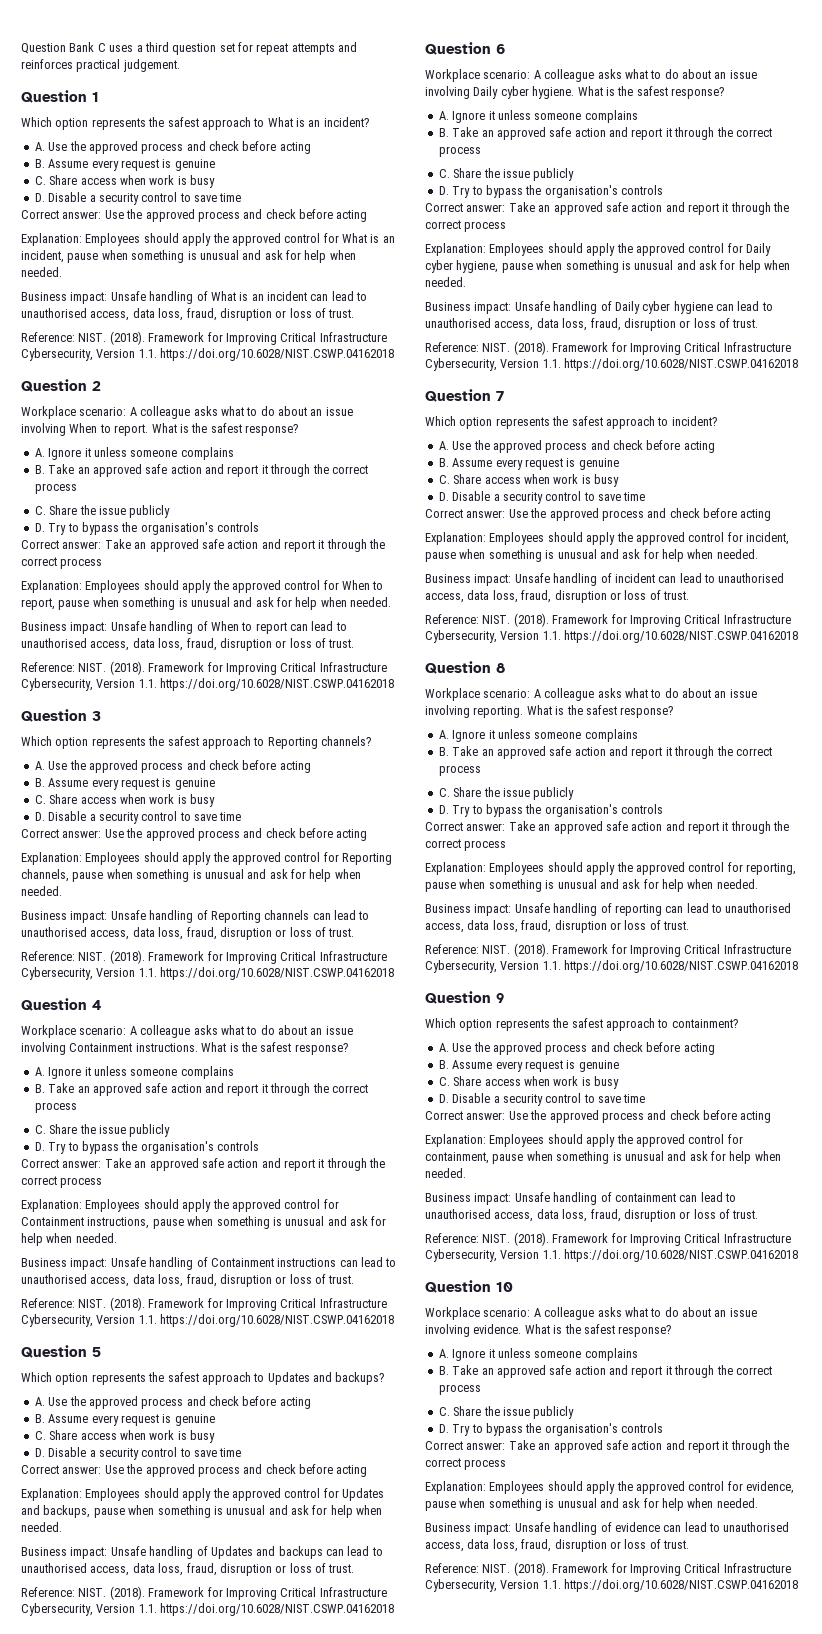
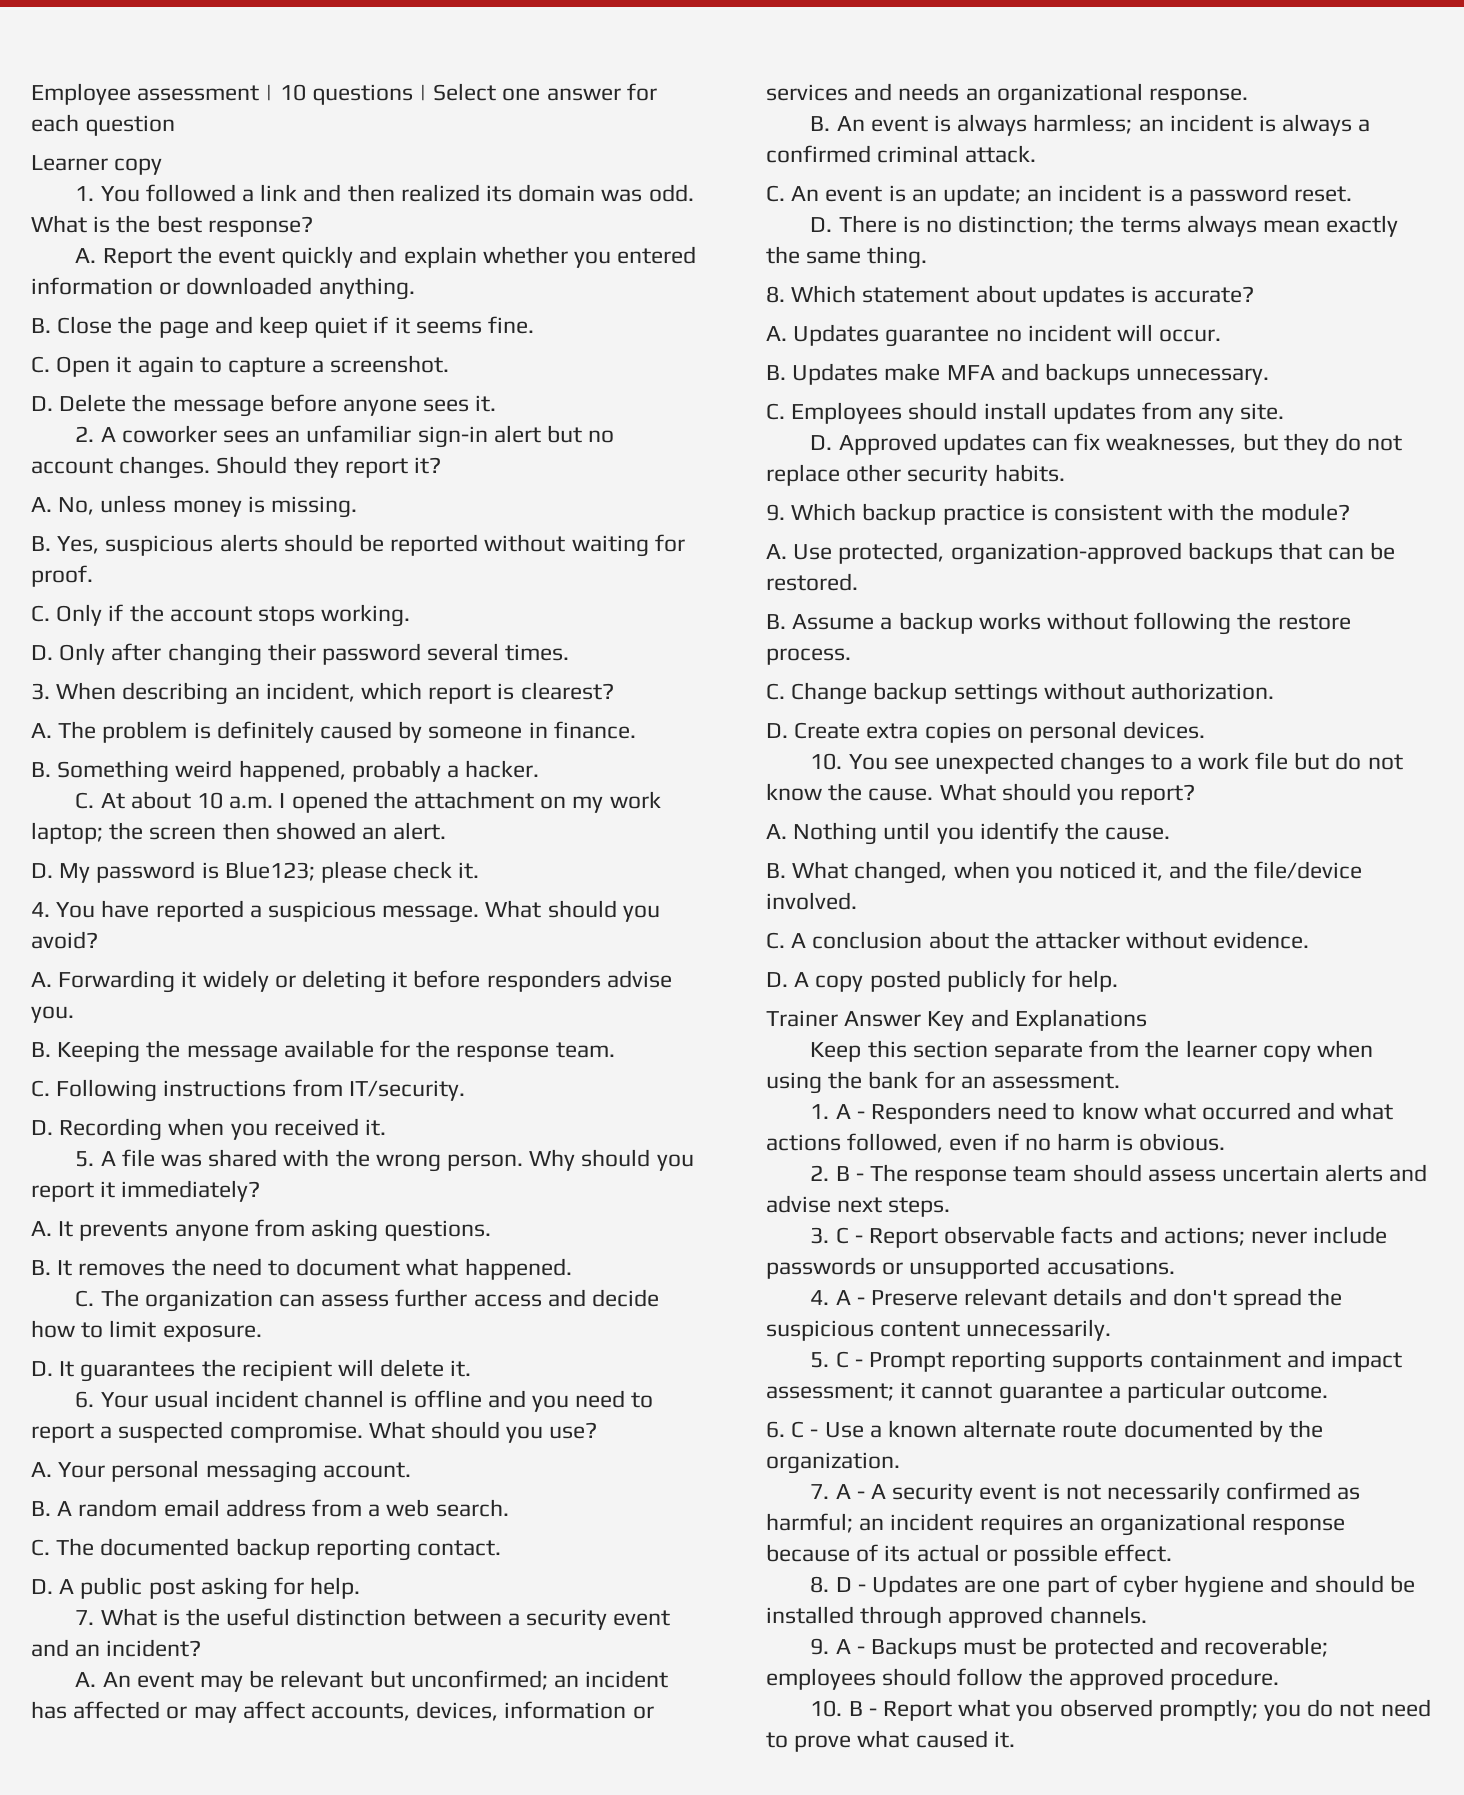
[21,42,358,55] [21,59,180,72] [21,90,99,103] [21,117,369,130] [34,141,311,154] [34,159,215,171] [34,175,215,188] [34,192,242,205] [21,209,368,222] [21,233,395,246] [21,250,356,263] [21,267,62,277] [21,291,368,304] [21,308,355,321] [21,331,387,345] [21,348,395,361] [21,379,101,392] [21,406,353,419] [21,423,298,436] [34,447,234,460] [34,464,368,477] [34,483,77,494] [34,505,171,518] [34,522,259,535] [21,539,386,552] [21,557,103,569] [21,580,384,593] [21,597,392,610] [21,621,347,634] [21,638,355,651] [21,661,387,675] [21,678,395,691] [21,709,101,722] [21,736,371,749] [34,760,311,773] [34,778,215,790] [34,794,215,807] [34,811,242,824] [21,828,368,841] [21,852,392,865] [21,869,361,882] [21,886,62,896] [21,910,370,923] [21,927,355,940] [21,950,387,964] [21,967,395,980] [21,998,101,1011] [21,1025,353,1038] [21,1042,348,1055] [34,1066,234,1079] [34,1083,368,1096] [34,1102,77,1113] [34,1124,171,1137] [34,1141,259,1154] [21,1158,386,1171] [21,1176,103,1188] [21,1199,339,1212] [21,1216,387,1229] [21,1233,117,1246] [21,1257,397,1270] [21,1274,355,1287] [21,1297,387,1311] [21,1314,395,1327] [21,1345,101,1358] [21,1372,385,1385] [34,1396,311,1409] [34,1414,215,1426] [34,1430,215,1443] [34,1447,242,1460] [21,1464,368,1477] [21,1488,384,1501] [21,1505,383,1518] [21,1522,62,1532] [21,1546,383,1559] [21,1563,355,1576] [21,1586,387,1600] [21,1603,395,1616] [425,42,505,55] [425,69,757,82] [425,86,724,99] [438,110,638,123] [438,127,772,140] [438,146,481,157] [438,168,575,181] [438,185,663,198] [425,202,790,215] [425,220,507,232] [425,243,771,256] [425,260,791,273] [425,277,466,287] [425,301,773,314] [425,318,759,331] [425,341,791,355] [425,358,799,371] [425,389,504,402] [425,416,717,429] [438,440,715,453] [438,458,619,470] [438,474,619,487] [438,491,646,504] [425,508,772,521] [425,532,789,545] [425,549,758,562] [425,573,785,586] [425,590,689,603] [425,613,791,627] [425,630,799,643] [425,661,505,674] [425,688,757,701] [425,705,674,718] [438,729,638,742] [438,746,772,759] [438,765,481,776] [438,787,575,800] [438,804,663,817] [425,821,790,834] [425,839,507,851] [425,862,796,875] [425,879,758,892] [425,903,792,916] [425,920,689,933] [425,943,791,957] [425,960,799,973] [425,991,504,1004] [425,1018,738,1031] [438,1042,715,1055] [438,1060,619,1072] [438,1076,619,1089] [438,1093,646,1106] [425,1110,772,1123] [425,1134,743,1147] [425,1151,781,1164] [425,1168,466,1178] [425,1192,736,1205] [425,1209,759,1222] [425,1232,791,1246] [425,1249,799,1262] [425,1280,513,1293] [425,1307,757,1320] [425,1324,672,1337] [438,1348,638,1361] [438,1365,772,1378] [438,1384,481,1395] [438,1406,575,1419] [438,1423,663,1436] [425,1440,790,1453] [425,1458,507,1470] [425,1481,794,1494] [425,1498,758,1511] [425,1522,790,1535] [425,1539,689,1552] [425,1562,791,1576] [425,1579,799,1592] Question Bank C uses a third question set for repeat attempts and reinforces practical judgement. // Question 1 // Which option represents the safest approach to What is an incident? // A. Use the approved process and check before acting // B. Assume every request is genuine // C. Share access when work is busy // D. Disable a security control to save time // Correct answer: Use the approved process and check before acting // Explanation: Employees should apply the approved control for What is an incident, pause when something is unusual and ask for help when needed. // Business impact: Unsafe handling of What is an incident can lead to unauthorised access, data loss, fraud, disruption or loss of trust. // Reference: NIST. (2018). Framework for Improving Critical Infrastructure Cybersecurity, Version 1.1. https://doi.org/10.6028/NIST.CSWP.04162018 // Question 2 // Workplace scenario: A colleague asks what to do about an issue involving When to report. What is the safest response? // A. Ignore it unless someone complains // B. Take an approved safe action and report it through the correct process // C. Share the issue publicly // D. Try to bypass the organisation's controls // Correct answer: Take an approved safe action and report it through the correct process // Explanation: Employees should apply the approved control for When to report, pause when something is unusual and ask for help when needed. // Business impact: Unsafe handling of When to report can lead to unauthorised access, data loss, fraud, disruption or loss of trust. // Reference: NIST. (2018). Framework for Improving Critical Infrastructure Cybersecurity, Version 1.1. https://doi.org/10.6028/NIST.CSWP.04162018 // Question 3 // Which option represents the safest approach to Reporting channels? // A. Use the approved process and check before acting // B. Assume every request is genuine // C. Share access when work is busy // D. Disable a security control to save time // Correct answer: Use the approved process and check before acting // Explanation: Employees should apply the approved control for Reporting channels, pause when something is unusual and ask for help when needed. // Business impact: Unsafe handling of Reporting channels can lead to unauthorised access, data loss, fraud, disruption or loss of trust. // Reference: NIST. (2018). Framework for Improving Critical Infrastructure Cybersecurity, Version 1.1. https://doi.org/10.6028/NIST.CSWP.04162018 // Question 4 // Workplace scenario: A colleague asks what to do about an issue involving Containment instructions. What is the safest response? // A. Ignore it unless someone complains // B. Take an approved safe action and report it through the correct process // C. Share the issue publicly // D. Try to bypass the organisation's controls // Correct answer: Take an approved safe action and report it through the correct process // Explanation: Employees should apply the approved control for Containment instructions, pause when something is unusual and ask for help when needed. // Business impact: Unsafe handling of Containment instructions can lead to unauthorised access, data loss, fraud, disruption or loss of trust. // Reference: NIST. (2018). Framework for Improving Critical Infrastructure Cybersecurity, Version 1.1. https://doi.org/10.6028/NIST.CSWP.04162018 // Question 5 // Which option represents the safest approach to Updates and backups? // A. Use the approved process and check before acting // B. Assume every request is genuine // C. Share access when work is busy // D. Disable a security control to save time // Correct answer: Use the approved process and check before acting // Explanation: Employees should apply the approved control for Updates and backups, pause when something is unusual and ask for help when needed. // Business impact: Unsafe handling of Updates and backups can lead to unauthorised access, data loss, fraud, disruption or loss of trust. // Reference: NIST. (2018). Framework for Improving Critical Infrastructure Cybersecurity, Version 1.1. https://doi.org/10.6028/NIST.CSWP.04162018 // Question 6 // Workplace scenario: A colleague asks what to do about an issue involving Daily cyber hygiene. What is the safest response? // A. Ignore it unless someone complains // B. Take an approved safe action and report it through the correct process // C. Share the issue publicly // D. Try to bypass the organisation's controls // Correct answer: Take an approved safe action and report it through the correct process // Explanation: Employees should apply the approved control for Daily cyber hygiene, pause when something is unusual and ask for help when needed. // Business impact: Unsafe handling of Daily cyber hygiene can lead to unauthorised access, data loss, fraud, disruption or loss of trust. // Reference: NIST. (2018). Framework for Improving Critical Infrastructure Cybersecurity, Version 1.1. https://doi.org/10.6028/NIST.CSWP.04162018 // Question 7 // Which option represents the safest approach to incident? // A. Use the approved process and check before acting // B. Assume every request is genuine // C. Share access when work is busy // D. Disable a security control to save time // Correct answer: Use the approved process and check before acting // Explanation: Employees should apply the approved control for incident, pause when something is unusual and ask for help when needed. // Business impact: Unsafe handling of incident can lead to unauthorised access, data loss, fraud, disruption or loss of trust. // Reference: NIST. (2018). Framework for Improving Critical Infrastructure Cybersecurity, Version 1.1. https://doi.org/10.6028/NIST.CSWP.04162018 // Question 8 // Workplace scenario: A colleague asks what to do about an issue involving reporting. What is the safest response? // A. Ignore it unless someone complains // B. Take an approved safe action and report it through the correct process // C. Share the issue publicly // D. Try to bypass the organisation's controls // Correct answer: Take an approved safe action and report it through the correct process // Explanation: Employees should apply the approved control for reporting, pause when something is unusual and ask for help when needed. // Business impact: Unsafe handling of reporting can lead to unauthorised access, data loss, fraud, disruption or loss of trust. // Reference: NIST. (2018). Framework for Improving Critical Infrastructure Cybersecurity, Version 1.1. https://doi.org/10.6028/NIST.CSWP.04162018 // Question 9 // Which option represents the safest approach to containment? // A. Use the approved process and check before acting // B. Assume every request is genuine // C. Share access when work is busy // D. Disable a security control to save time // Correct answer: Use the approved process and check before acting // Explanation: Employees should apply the approved control for containment, pause when something is unusual and ask for help when needed. // Business impact: Unsafe handling of containment can lead to unauthorised access, data loss, fraud, disruption or loss of trust. // Reference: NIST. (2018). Framework for Improving Critical Infrastructure Cybersecurity, Version 1.1. https://doi.org/10.6028/NIST.CSWP.04162018 // Question 10 // Workplace scenario: A colleague asks what to do about an issue involving evidence. What is the safest response? // A. Ignore it unless someone complains // B. Take an approved safe action and report it through the correct process // C. Share the issue publicly // D. Try to bypass the organisation's controls // Correct answer: Take an approved safe action and report it through the correct process // Explanation: Employees should apply the approved control for evidence, pause when something is unusual and ask for help when needed. // Business impact: Unsafe handling of evidence can lead to unauthorised access, data loss, fraud, disruption or loss of trust. // Reference: NIST. (2018). Framework for Improving Critical Infrastructure Cybersecurity, Version 1.1. https://doi.org/10.6028/NIST.CSWP.04162018 -> [31,83,657,105] [31,114,176,136] [31,155,163,175] [75,184,694,202] [31,215,313,237] [75,246,697,268] [31,277,415,300] [31,316,535,339] [31,355,450,378] [31,394,497,417] [75,425,615,448] [31,456,442,479] [31,495,358,518] [31,534,685,557] [31,565,93,587] [31,604,411,627] [31,643,570,666] [31,682,614,705] [31,721,636,743] [31,760,540,783] [75,791,661,813] [31,822,447,844] [31,861,480,883] [31,900,660,923] [31,931,98,949] [31,970,672,993] [31,1006,74,1023] [31,1040,615,1063] [31,1079,465,1102] [31,1118,387,1141] [75,1149,694,1172] [31,1180,261,1202] [31,1219,492,1242] [31,1258,572,1280] [75,1289,659,1312] [31,1320,262,1342] [31,1359,472,1382] [75,1390,654,1412] [31,1421,598,1443] [31,1460,411,1483] [31,1499,509,1517] [31,1538,502,1561] [31,1577,361,1600] [75,1608,671,1630] [31,1639,202,1657] [75,1670,669,1692] [31,1701,654,1723] [766,83,1249,106] [810,114,1371,136] [766,145,1037,163] [766,184,1353,206] [810,215,1399,237] [766,246,928,269] [766,285,1255,307] [766,324,1222,347] [766,363,1270,385] [766,402,1285,424] [810,433,1403,455] [766,464,1065,486] [766,503,1350,525] [766,542,1396,565] [766,573,858,591] [766,612,1351,635] [766,648,851,665] [766,682,1275,705] [766,721,1206,743] [810,752,1403,775] [766,783,1196,805] [766,822,1171,845] [766,861,1362,884] [766,892,857,910] [766,931,1310,949] [766,970,1119,992] [766,1009,1147,1031] [810,1040,1373,1062] [766,1071,1121,1094] [810,1102,1394,1124] [766,1133,1226,1153] [810,1164,1428,1186] [766,1195,951,1217] [810,1226,1388,1248] [766,1257,1175,1279] [810,1288,1343,1310] [766,1319,1112,1341] [810,1350,1402,1373] [766,1381,1329,1404] [766,1420,1324,1442] [766,1452,900,1474] [810,1482,1361,1504] [766,1513,1346,1536] [766,1544,1173,1566] [810,1575,1415,1598] [766,1606,1147,1629] [810,1637,1328,1659] [766,1668,1280,1690] [810,1699,1431,1721] [766,1730,1015,1752] Employee assessment | 10 questions | Select one answer for each question // Learner copy // 1. You followed a link and then realized its domain was odd. What is the best response? // A. Report the event quickly and explain whether you entered information or downloaded anything. // B. Close the page and keep quiet if it seems fine. // C. Open it again to capture a screenshot. // D. Delete the message before anyone sees it. // 2. A coworker sees an unfamiliar sign-in alert but no account changes. Should they report it? // A. No, unless money is missing. // B. Yes, suspicious alerts should be reported without waiting for proof. // C. Only if the account stops working. // D. Only after changing their password several times. // 3. When describing an incident, which report is clearest? // A. The problem is definitely caused by someone in finance. // B. Something weird happened, probably a hacker. // C. At about 10 a.m. I opened the attachment on my work laptop; the screen then showed an alert. // D. My password is Blue123; please check it. // 4. You have reported a suspicious message. What should you avoid? // A. Forwarding it widely or deleting it before responders advise you. // B. Keeping the message available for the response team. // C. Following instructions from IT/security. // D. Recording when you received it. // 5. A file was shared with the wrong person. Why should you report it immediately? // A. It prevents anyone from asking questions. // B. It removes the need to document what happened. // C. The organization can assess further access and decide how to limit exposure. // D. It guarantees the recipient will delete it. // 6. Your usual incident channel is offline and you need to report a suspected compromise. What should you use? // A. Your personal messaging account. // B. A random email address from a web search. // C. The documented backup reporting contact. // D. A public post asking for help. // 7. What is the useful distinction between a security event and an incident? // A. An event may be relevant but unconfirmed; an incident has affected or may affect accounts, devices, information or services and needs an organizational response. // B. An event is always harmless; an incident is always a confirmed criminal attack. // C. An event is an update; an incident is a password reset. // D. There is no distinction; the terms always mean exactly the same thing. // 8. Which statement about updates is accurate? // A. Updates guarantee no incident will occur. // B. Updates make MFA and backups unnecessary. // C. Employees should install updates from any site. // D. Approved updates can fix weaknesses, but they do not replace other security habits. // 9. Which backup practice is consistent with the module? // A. Use protected, organization-approved backups that can be restored. // B. Assume a backup works without following the restore process. // C. Change backup settings without authorization. // D. Create extra copies on personal devices. // 10. You see unexpected changes to a work file but do not know the cause. What should you report? // A. Nothing until you identify the cause. // B. What changed, when you noticed it, and the file/device involved. // C. A conclusion about the attacker without evidence. // D. A copy posted publicly for help. // Trainer Answer Key and Explanations // Keep this section separate from the learner copy when using the bank for an assessment. // 1. A - Responders need to know what occurred and what actions followed, even if no harm is obvious. // 2. B - The response team should assess uncertain alerts and advise next steps. // 3. C - Report observable facts and actions; never include passwords or unsupported accusations. // 4. A - Preserve relevant details and don't spread the suspicious content unnecessarily. // 5. C - Prompt reporting supports containment and impact assessment; it cannot guarantee a particular outcome. // 6. C - Use a known alternate route documented by the organization. // 7. A - A security event is not necessarily confirmed as harmful; an incident requires an organizational response because of its actual or possible effect. // 8. D - Updates are one part of cyber hygiene and should be installed through approved channels. // 9. A - Backups must be protected and recoverable; employees should follow the approved procedure. // 10. B - Report what you observed promptly; you do not need to prove what caused it.

